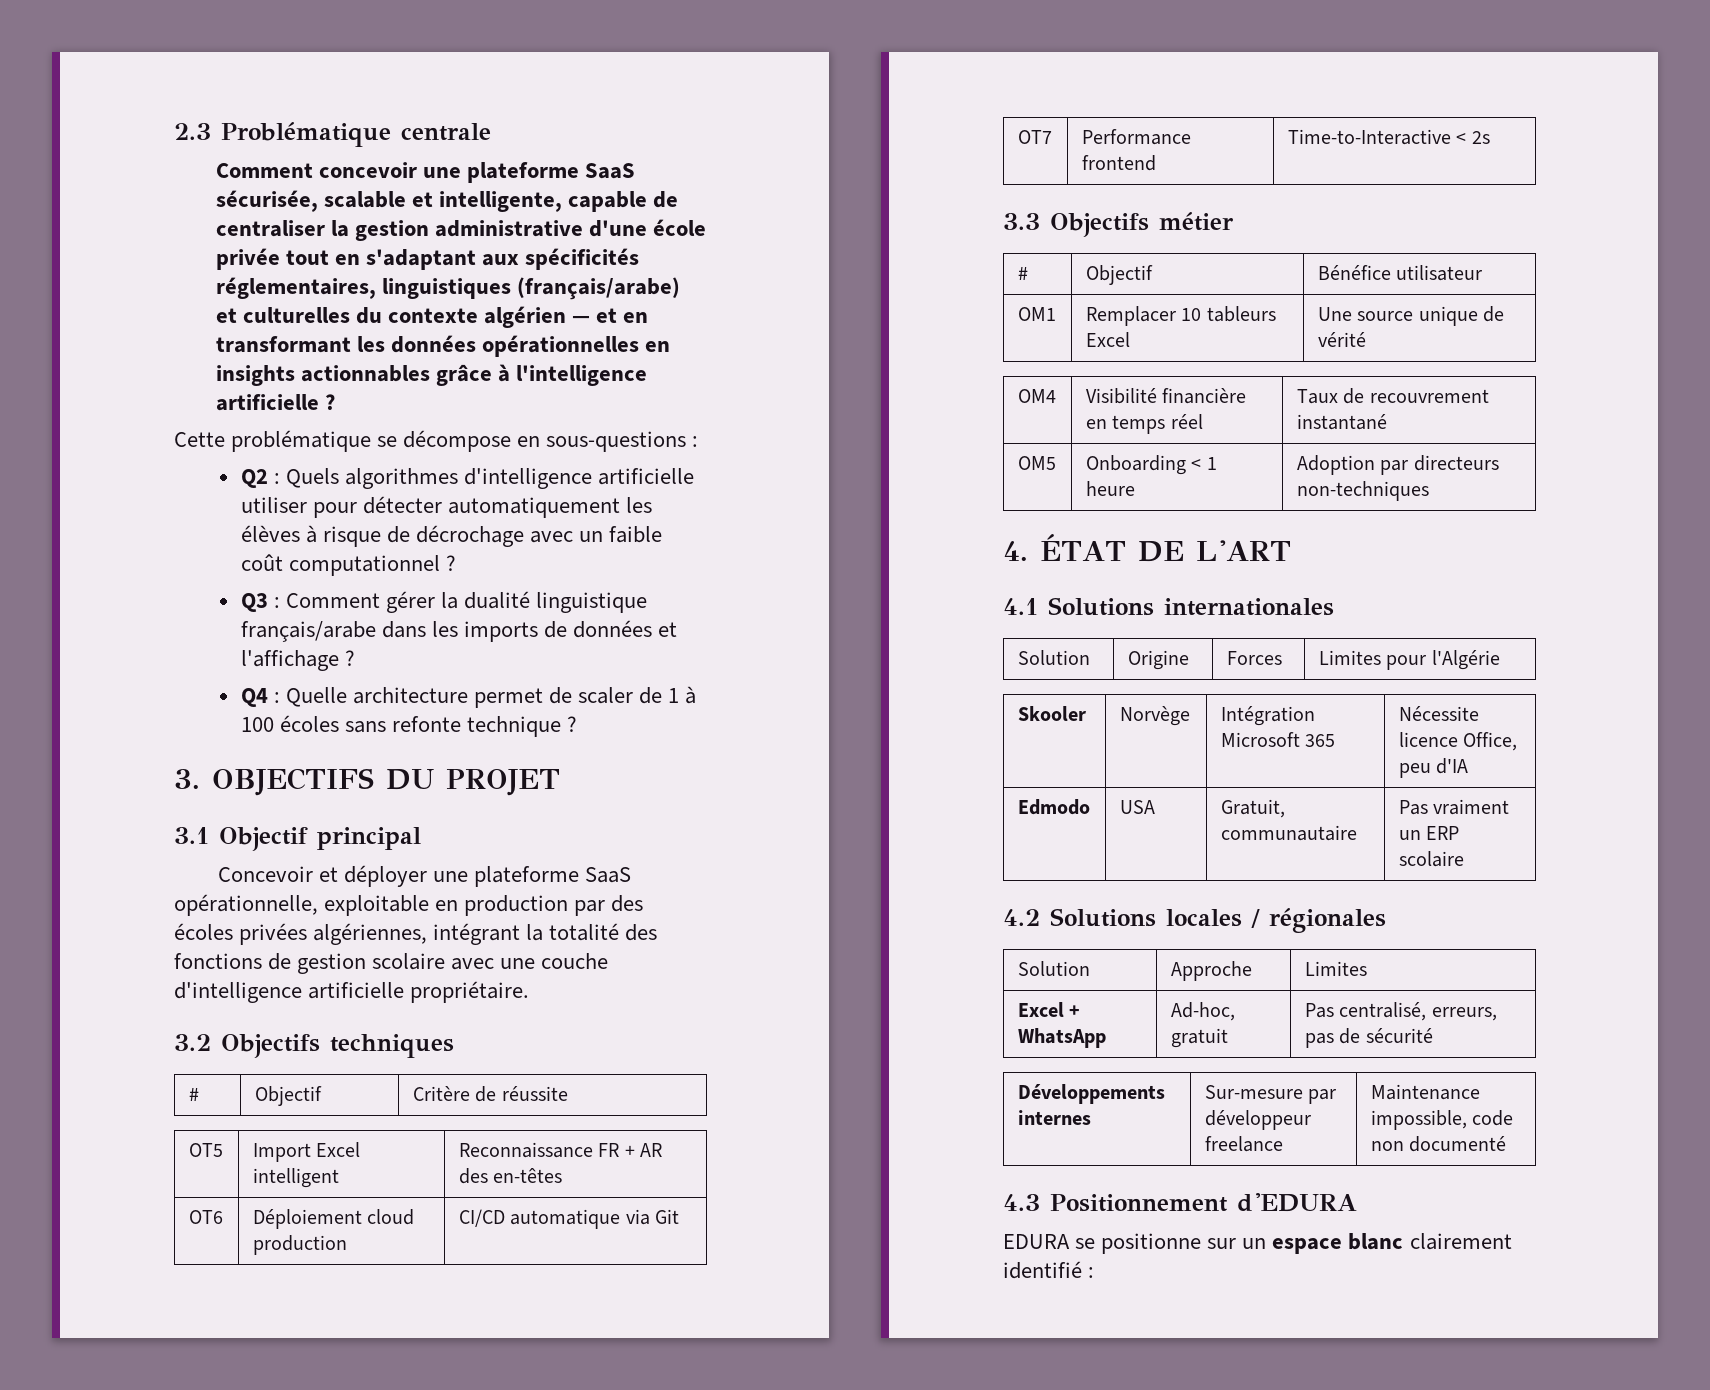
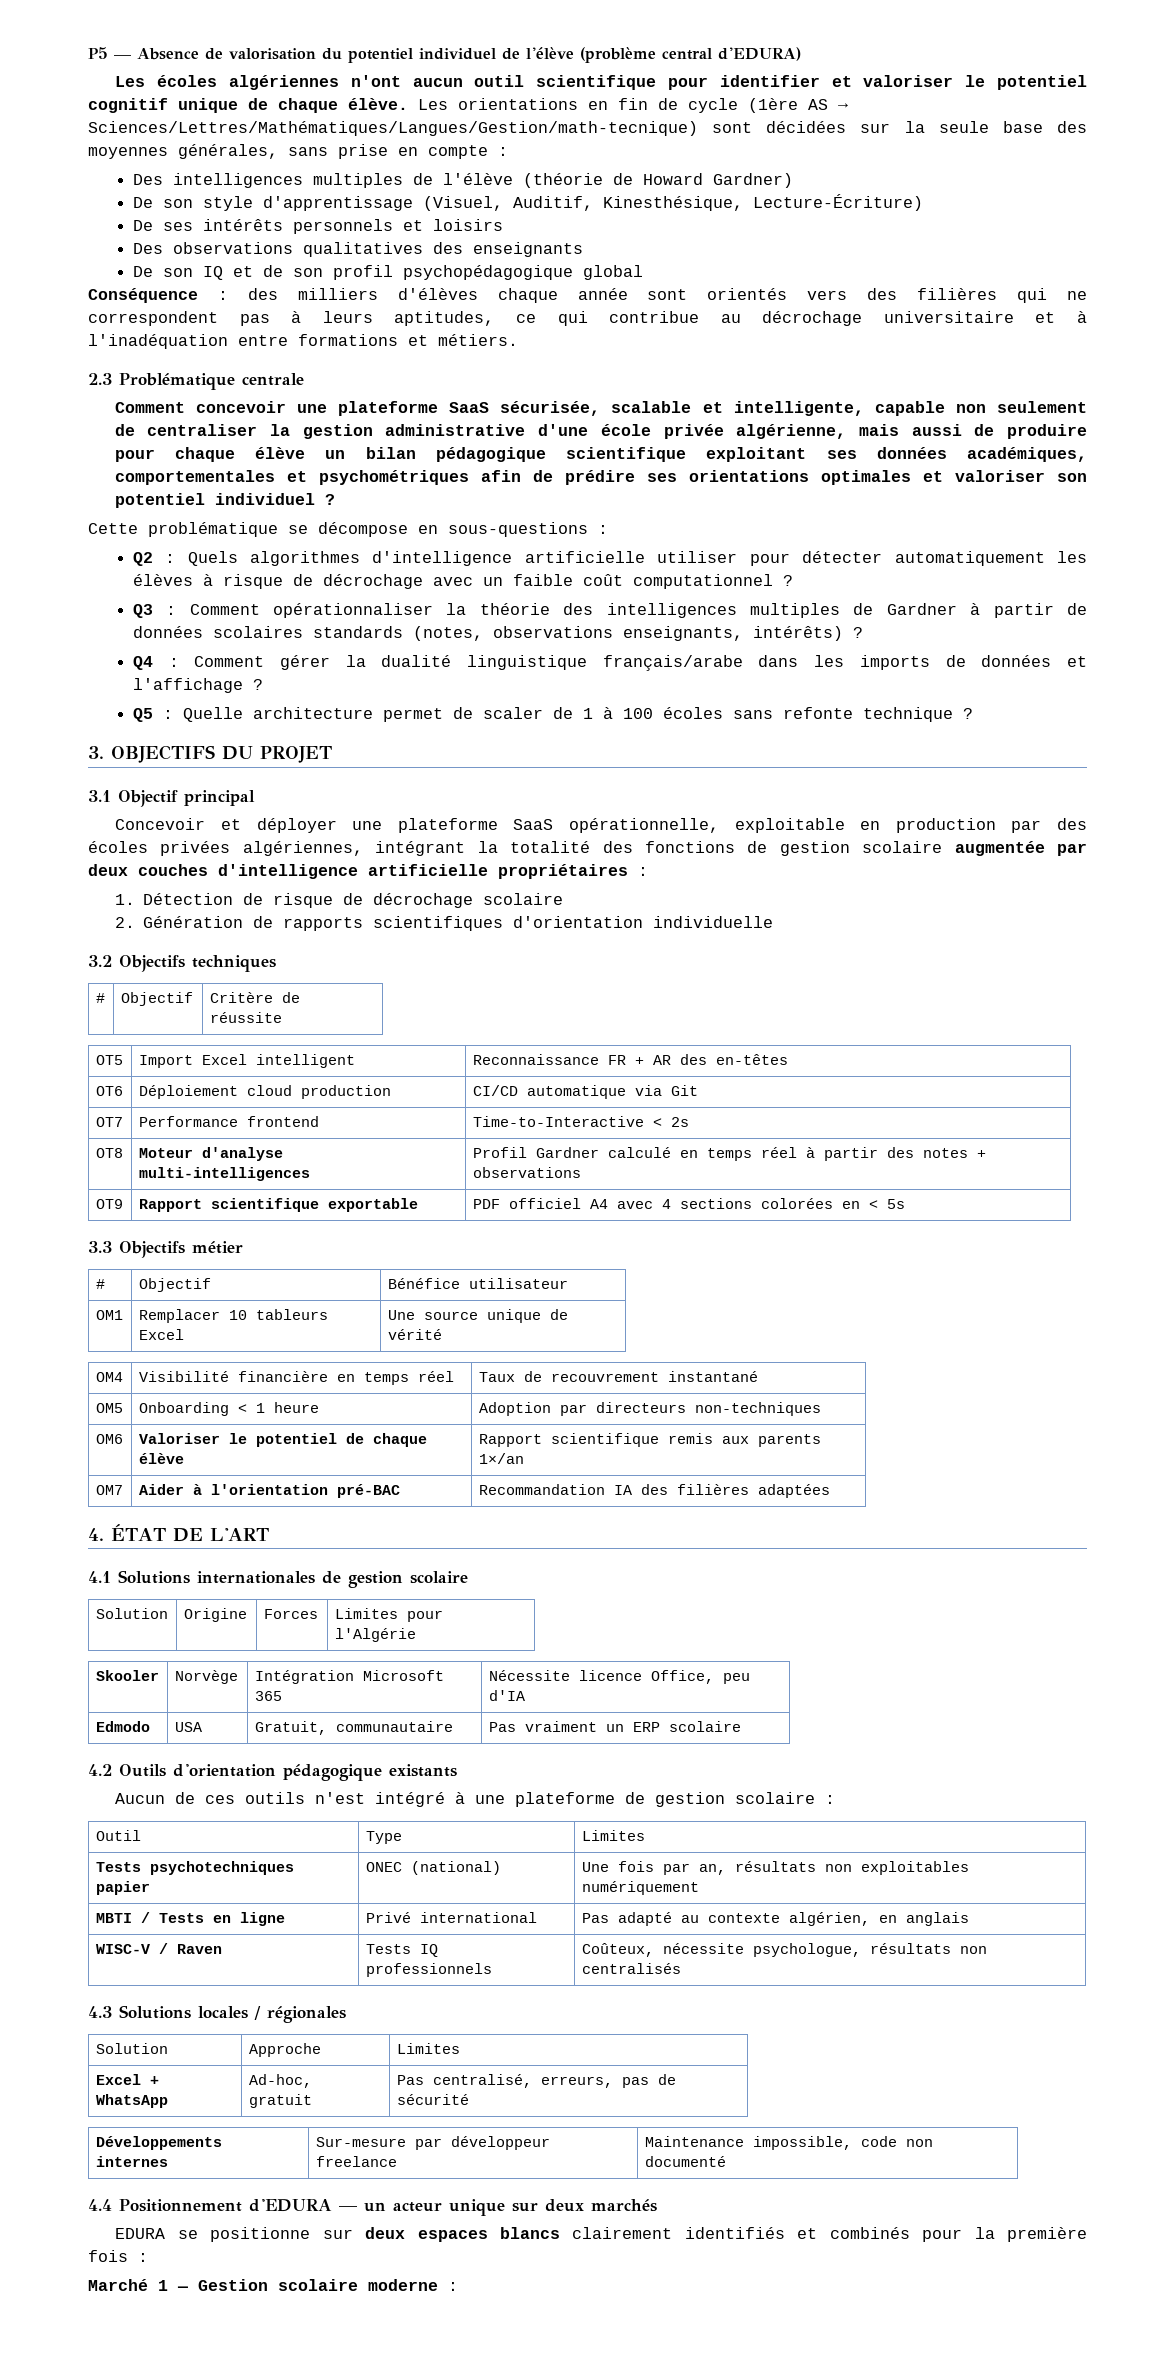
(174, 131) none -> [88,47,801,63] [115,75,1088,90] [88,98,848,113] [88,121,1087,136] [88,144,508,159] [132,173,793,188] [132,194,923,211] [132,219,503,234] [132,242,583,257] [132,265,643,280] [88,288,1087,303] [88,311,1087,326] [88,334,518,349] P5 — Absence de valorisation du potentiel individuel de l'élève (problème central d'EDURA) // Les écoles algériennes n'ont aucun outil scientifique pour identifier et valoriser le potentiel cognitif unique de chaque élève. Les orientations en fin de cycle (1ère AS → Sciences/Lettres/Mathématiques/Langues/Gestion/math-tecnique) sont décidées sur la seule base des moyennes générales, sans prise en compte : // Des intelligences multiples de l'élève (théorie de Howard Gardner) // De son style d'apprentissage (Visuel, Auditif, Kinesthésique, Lecture-Écriture) // De ses intérêts personnels et loisirs // Des observations qualitatives des enseignants // De son IQ et de son profil psychopédagogique global // Conséquence : des milliers d'élèves chaque année sont orientés vers des filières qui ne correspondent pas à leurs aptitudes, ce qui contribue au décrochage universitaire et à l'inadéquation entre formations et métiers. //
(648, 201) none -> [955,401,1087,413] non seulement
[285,248,640,270] [215,277,681,300] [215,306,649,328] [215,335,671,357] [215,364,648,386] [215,394,319,411] tout en s'adaptant aux spécificités réglementaires, linguistiques (français/arabe) et culturelles du contexte algérien — et en transformant les données opérationnelles en insights actionnables grâce à l'intelligence artificielle -> [736,424,1088,439] [114,447,1087,462] [114,470,1087,485] [114,493,315,508] algérienne, mais aussi de produire pour chaque élève un bilan pédagogique scientifique exploitant ses données académiques, comportementales et psychométriques afin de prédire ses orientations optimales et valoriser son potentiel individuel
(380, 600) none -> [273,603,1087,618] [132,626,863,641] [132,656,265,670] opérationnaliser la théorie des intelligences multiples de Gardner à partir de données scolaires standards (notes, observations enseignants, intérêts) ? // Q4 : Comment
[240,688,268,707] Q4 -> [132,708,153,722] Q5
[451,953,609,970] [174,981,530,1003] avec une couche d'intelligence artificielle propriétaire. -> [954,841,1087,856] [88,864,648,879] [114,893,563,908] [114,916,773,931] augmentée par deux couches d'intelligence artificielle propriétaires : // 1. Détection de risque de décrochage scolaire // 2. Génération de rapports scientifiques d'orientation individuelle
(1490, 137) none -> [95,1148,123,1158] [138,1147,283,1161] [138,1167,310,1181] [472,1147,986,1161] [472,1167,581,1178] [95,1199,123,1209] [138,1198,418,1212] [472,1198,905,1209] // OT8 | Moteur d'analyse multi-intelligences | Profil Gardner calculé en temps réel à partir des notes + observations // OT9 | Rapport scientifique exportable | PDF officiel A4 avec 4 sections colorées en < 5s
(1429, 491) none -> [95,1434,123,1444] [138,1433,427,1447] [138,1453,184,1464] [478,1433,821,1447] [478,1453,524,1464] [95,1485,123,1495] [138,1484,400,1498] [478,1484,830,1498] // OM6 | Valoriser le potentiel de chaque élève | Rapport scientifique remis aux parents 1×/an // OM7 | Aider à l'orientation pré-BAC | Recommandation IA des filières adaptées
(1334, 607) none -> [322,1571,468,1588] de gestion scolaire
(1040, 917) none -> [119,1764,457,1781] [115,1792,836,1807] [95,1830,141,1841] [365,1831,402,1844] [581,1830,645,1841] [95,1861,294,1875] [95,1881,150,1895] [365,1861,501,1875] [581,1861,969,1875] [581,1881,699,1895] [95,1912,285,1926] [365,1912,537,1923] [581,1912,969,1926] [95,1943,222,1954] [365,1944,438,1957] [365,1963,492,1977] [581,1943,987,1957] [581,1963,681,1974] [88,2006,112,2018] Outils d'orientation pédagogique existants // Aucun de ces outils n'est intégré à une plateforme de gestion scolaire : // Outil | Type | Limites // Tests psychotechniques papier | ONEC (national) | Une fois par an, résultats non exploitables numériquement // MBTI / Tests en ligne | Privé international | Pas adapté au contexte algérien, en anglais // WISC-V / Raven | Tests IQ professionnels | Coûteux, nécessite psychologue, résultats non centralisés // 4.3
[1003,1194,1040,1211] 4.3 -> [88,2199,112,2211] 4.4
[1003,1233,1512,1254] [1003,1261,1082,1279] // EDURA se positionne sur un espace blanc clairement identifié -> [339,2199,657,2216] [115,2227,1087,2242] [88,2250,148,2262] [88,2279,438,2291] — un acteur unique sur deux marchés // EDURA se positionne sur deux espaces blancs clairement identifiés et combinés pour la première fois : // Marché 1 — Gestion scolaire moderne

